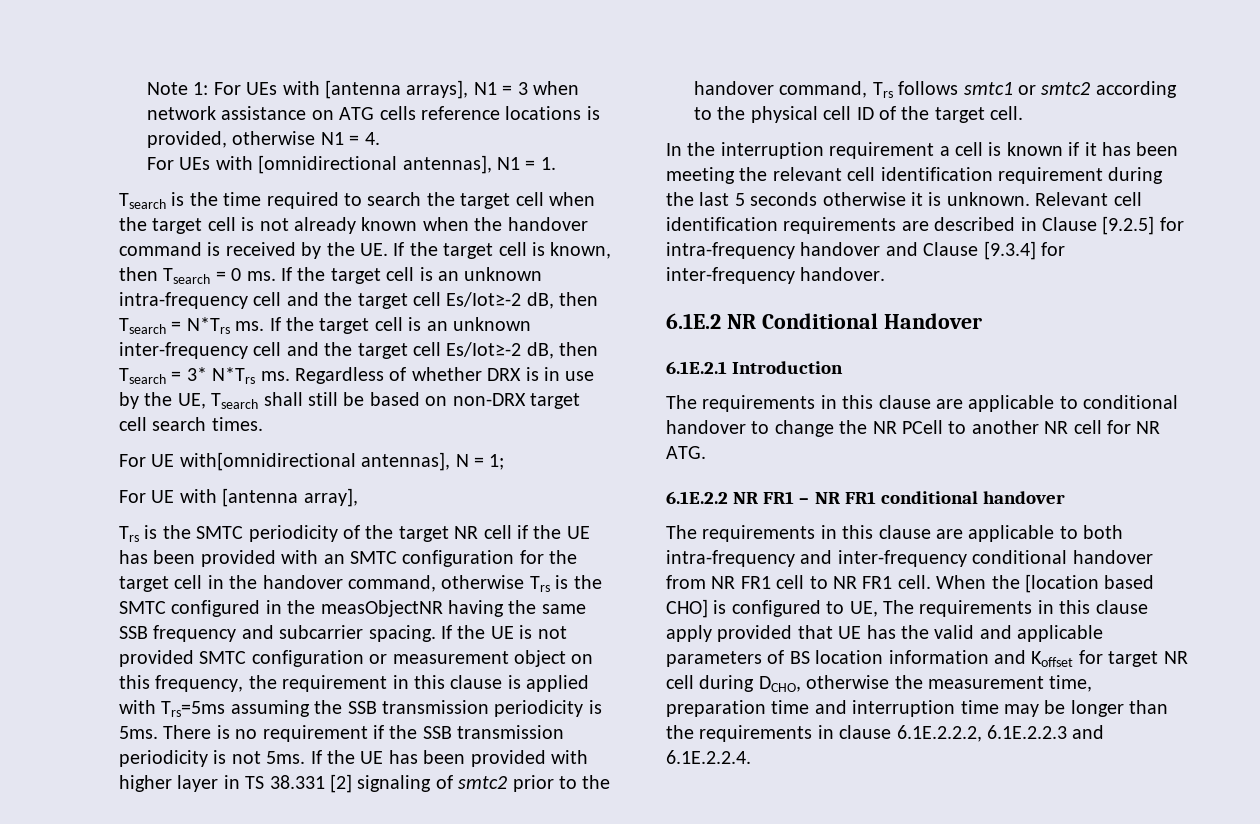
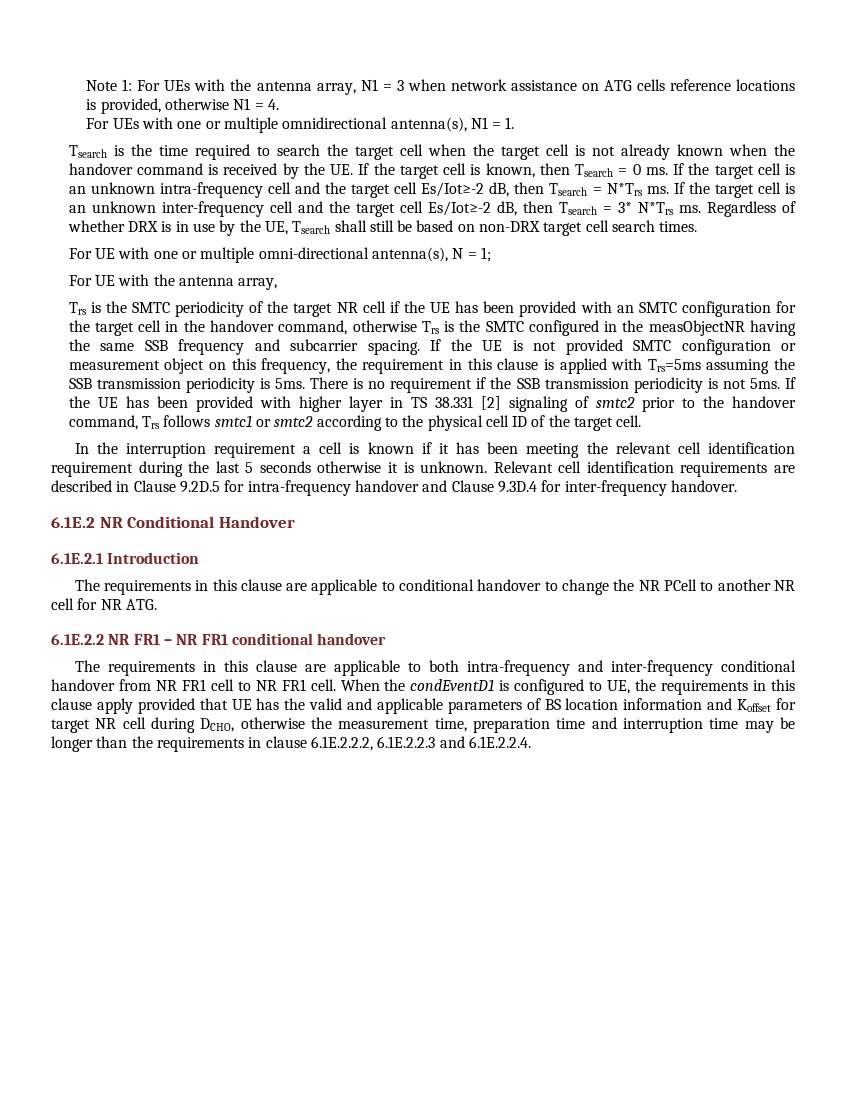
[325,80,469,99] [antenna arrays], -> [230,79,356,95] the antenna array,
[258,155,492,174] [omnidirectional antennas], -> [177,117,467,133] one or multiple omnidirectional antenna(s),
[179,452,451,471] with[omnidirectional antennas], -> [118,247,448,263] with one or multiple omni-directional antenna(s),
[222,488,358,507] [antenna array], -> [153,274,278,290] the antenna array,
[1102,216,1155,235] [9.2.5] -> [179,481,220,493] 9.2D.5
[983,241,1036,260] [9.3.4] -> [497,481,537,493] 9.3D.4
[1025,574,1155,593] [666,599,708,618] [location based CHO] -> [410,679,495,691] condEventD1
[883,600,914,614] The -> [635,679,657,691] the

